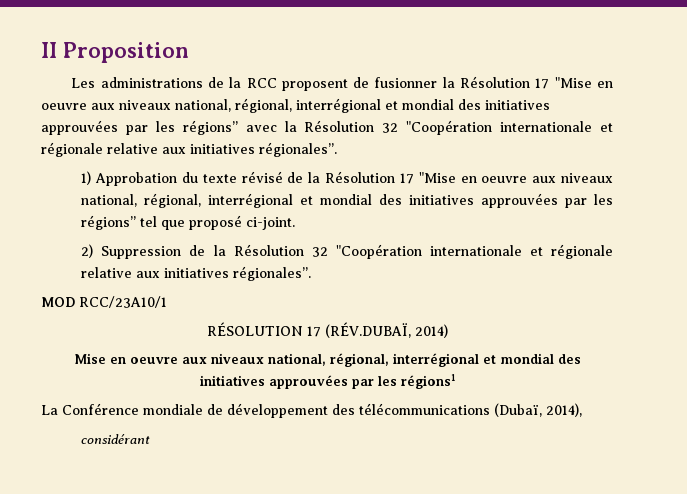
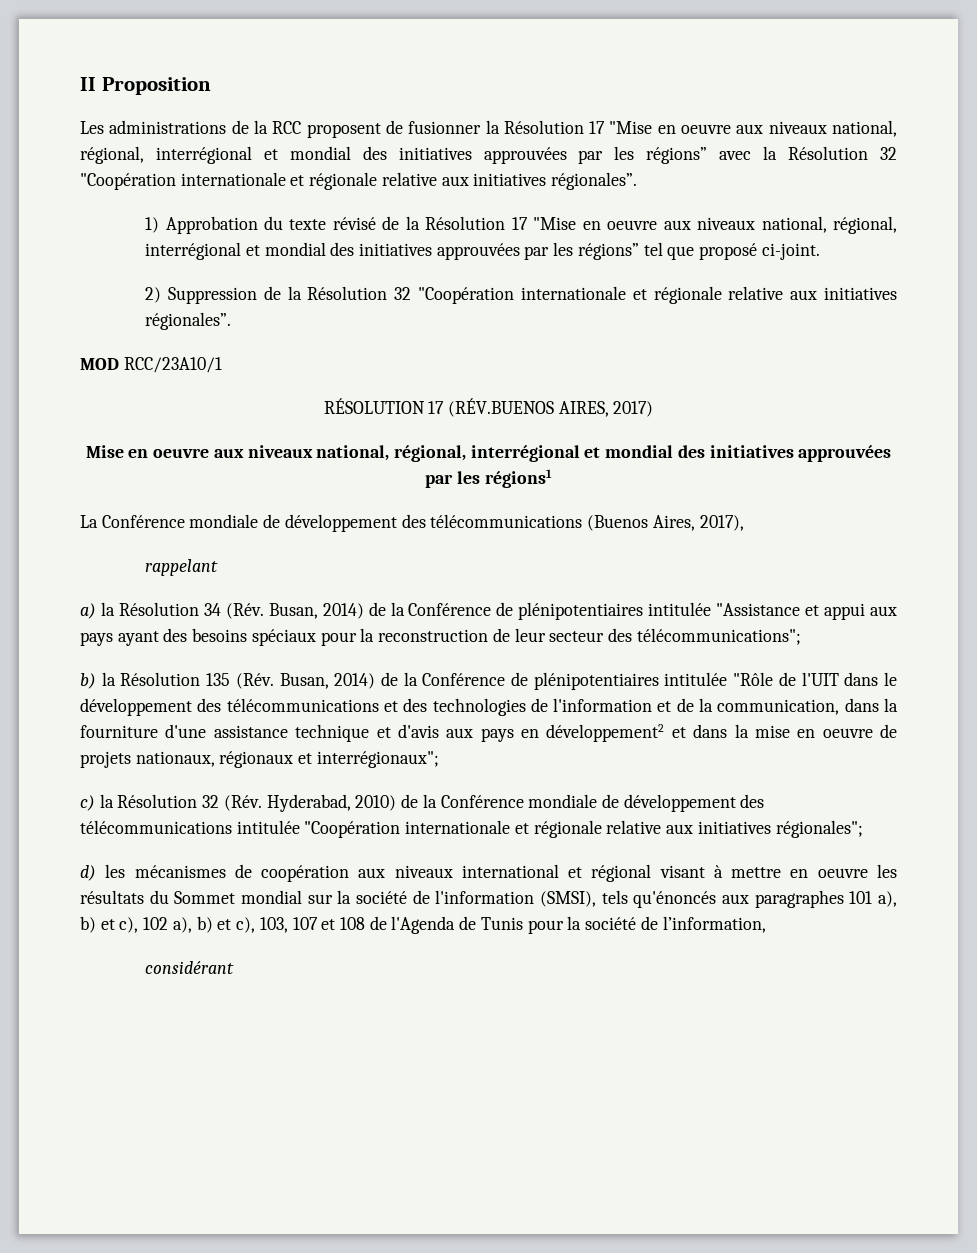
[324,322,448,338] (RÉV.DUBAÏ, 2014) -> [448,398,654,417] (RÉV.BUENOS AIRES, 2017)
[494,403,582,417] (Dubaï, 2014), -> [587,515,744,531] [145,559,219,576] [80,602,897,620] [80,628,801,646] [80,672,898,690] [80,698,898,716] [80,724,897,742] [80,751,439,768] [80,794,765,812] [80,820,863,838] [80,864,897,882] [80,890,897,908] [80,916,766,934] (Buenos Aires, 2017), // rappelant // a) la Résolution 34 (Rév. Busan, 2014) de la Conférence de plénipotentiaires intitulée "Assistance et appui aux pays ayant des besoins spéciaux pour la reconstruction de leur secteur des télécommunications"; // b) la Résolution 135 (Rév. Busan, 2014) de la Conférence de plénipotentiaires intitulée "Rôle de l'UIT dans le développement des télécommunications et des technologies de l'information et de la communication, dans la fourniture d'une assistance technique et d'avis aux pays en développement2 et dans la mise en oeuvre de projets nationaux, régionaux et interrégionaux"; // c) la Résolution 32 (Rév. Hyderabad, 2010) de la Conférence mondiale de développement des télécommunications intitulée "Coopération internationale et régionale relative aux initiatives régionales"; // d) les mécanismes de coopération aux niveaux international et régional visant à mettre en oeuvre les résultats du Sommet mondial sur la société de l'information (SMSI), tels qu'énoncés aux paragraphes 101 a), b) et c), 102 a), b) et c), 103, 107 et 108 de l'Agenda de Tunis pour la société de l’information,

